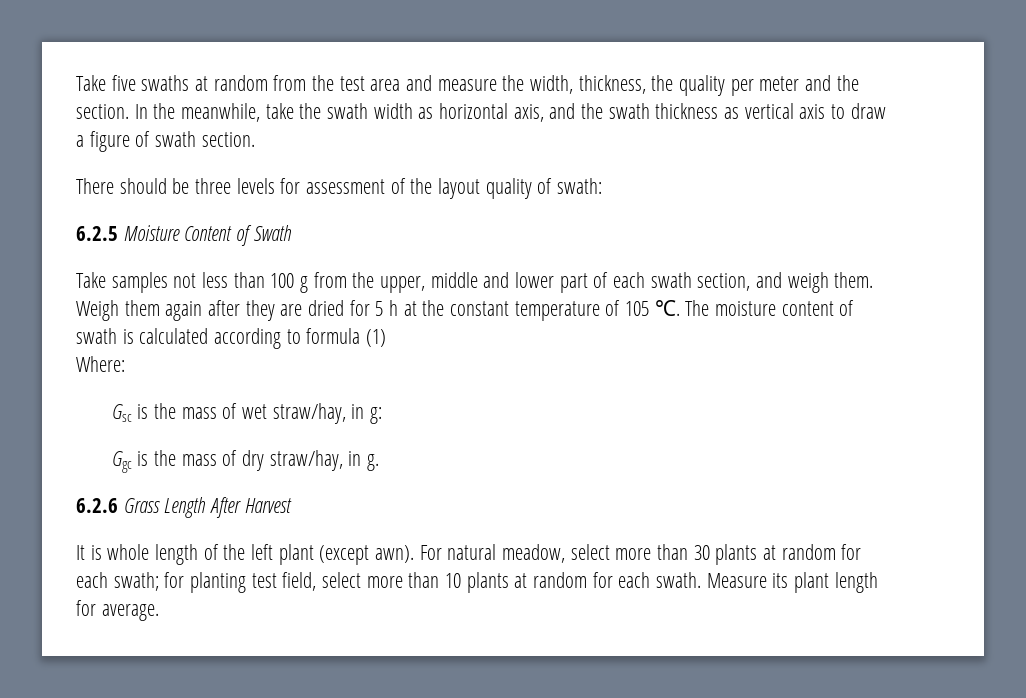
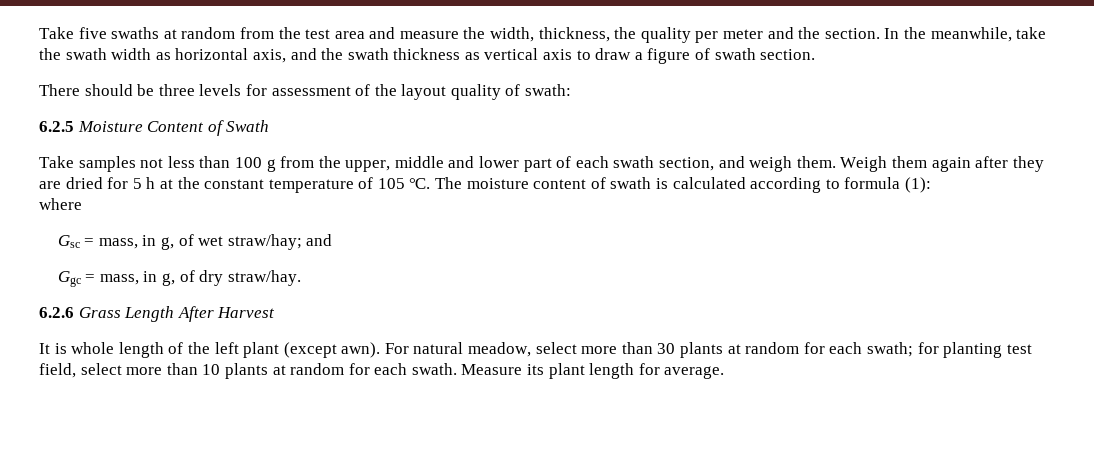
[366,329,387,347] [76,356,125,372] (1) // Where: -> [904,177,931,193] [39,198,82,210] (1): // where
[137,403,383,424] [111,450,380,473] is the mass of wet straw/hay, in g: // Ggc is the mass of dry straw/hay, in g. -> [84,234,333,250] [57,270,301,287] = mass, in g, of wet straw/hay; and // Ggc = mass, in g, of dry straw/hay.

